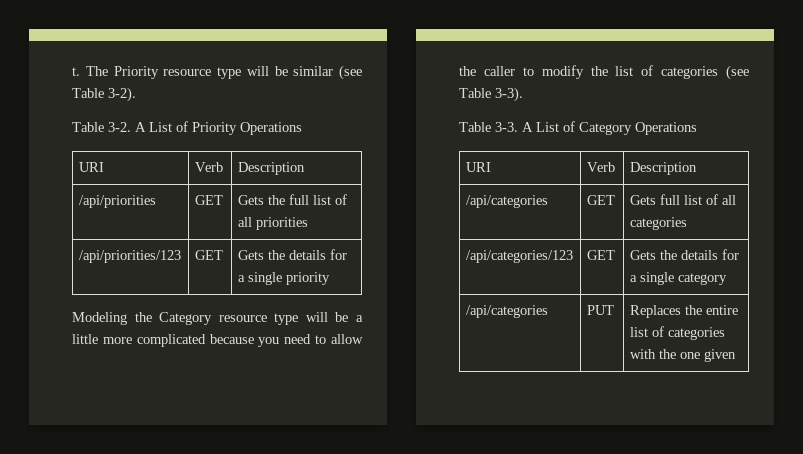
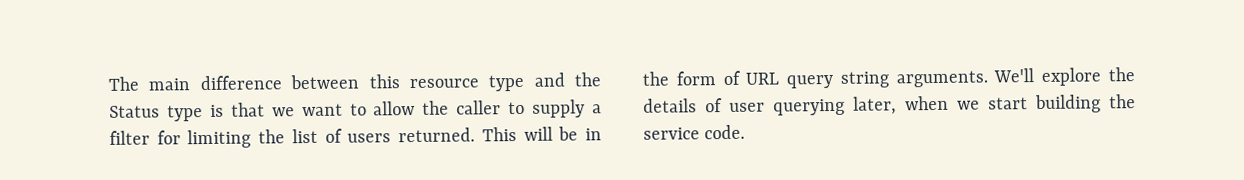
[72,65,362,80] [72,87,136,102] [72,121,302,135] [78,162,104,172] [194,162,223,172] [237,162,305,175] [78,195,156,208] [194,195,223,205] [237,194,347,205] [237,217,308,230] [78,250,181,263] [194,250,223,260] [237,249,347,260] [237,272,330,285] [72,312,363,325] [72,334,312,347] t. The Priority resource type will be similar (see Table 3-2). // Table 3-2. A List of Priority Operations // URI | Verb | Description // /api/priorities | GET | Gets the full list of all priorities // /api/priorities/123 | GET | Gets the details for a single priority // Modeling the Category resource type will be a little more complicated because you need -> [108,72,601,92] [109,102,343,122] The main difference between this resource type and the Status type is that we want
[541,65,749,80] [459,87,523,102] [459,121,697,135] [465,162,491,172] [586,162,615,172] [629,162,697,175] [465,195,548,208] [586,195,615,205] [629,194,736,205] [629,217,687,230] [465,250,573,263] [586,250,615,260] [629,249,739,260] [629,272,727,285] [465,305,548,318] [586,305,614,315] [629,305,738,318] [629,326,725,340] [629,349,736,362] modify the list of categories (see Table 3-3). // Table 3-3. A List of Category Operations // URI | Verb | Description // /api/categories | GET | Gets full list of all categories // /api/categories/123 | GET | Gets the details for a single category // /api/categories | PUT | Replaces the entire list of categories with the one given -> [532,99,603,118] [109,126,603,149] [642,67,1135,89] [643,94,1136,116] [643,124,746,140] supply a filter for limiting the list of users returned. This will be in the form of URL query string arguments. We'll explore the details of user querying later, when we start building the service code.

